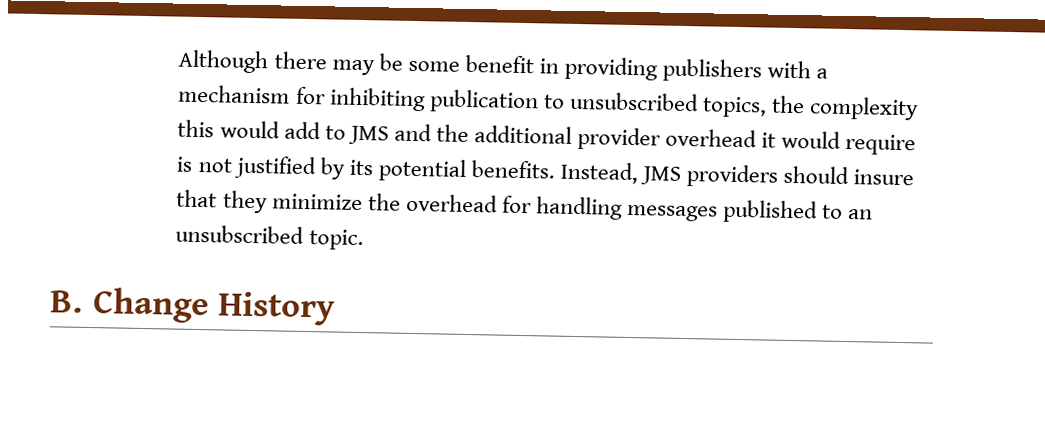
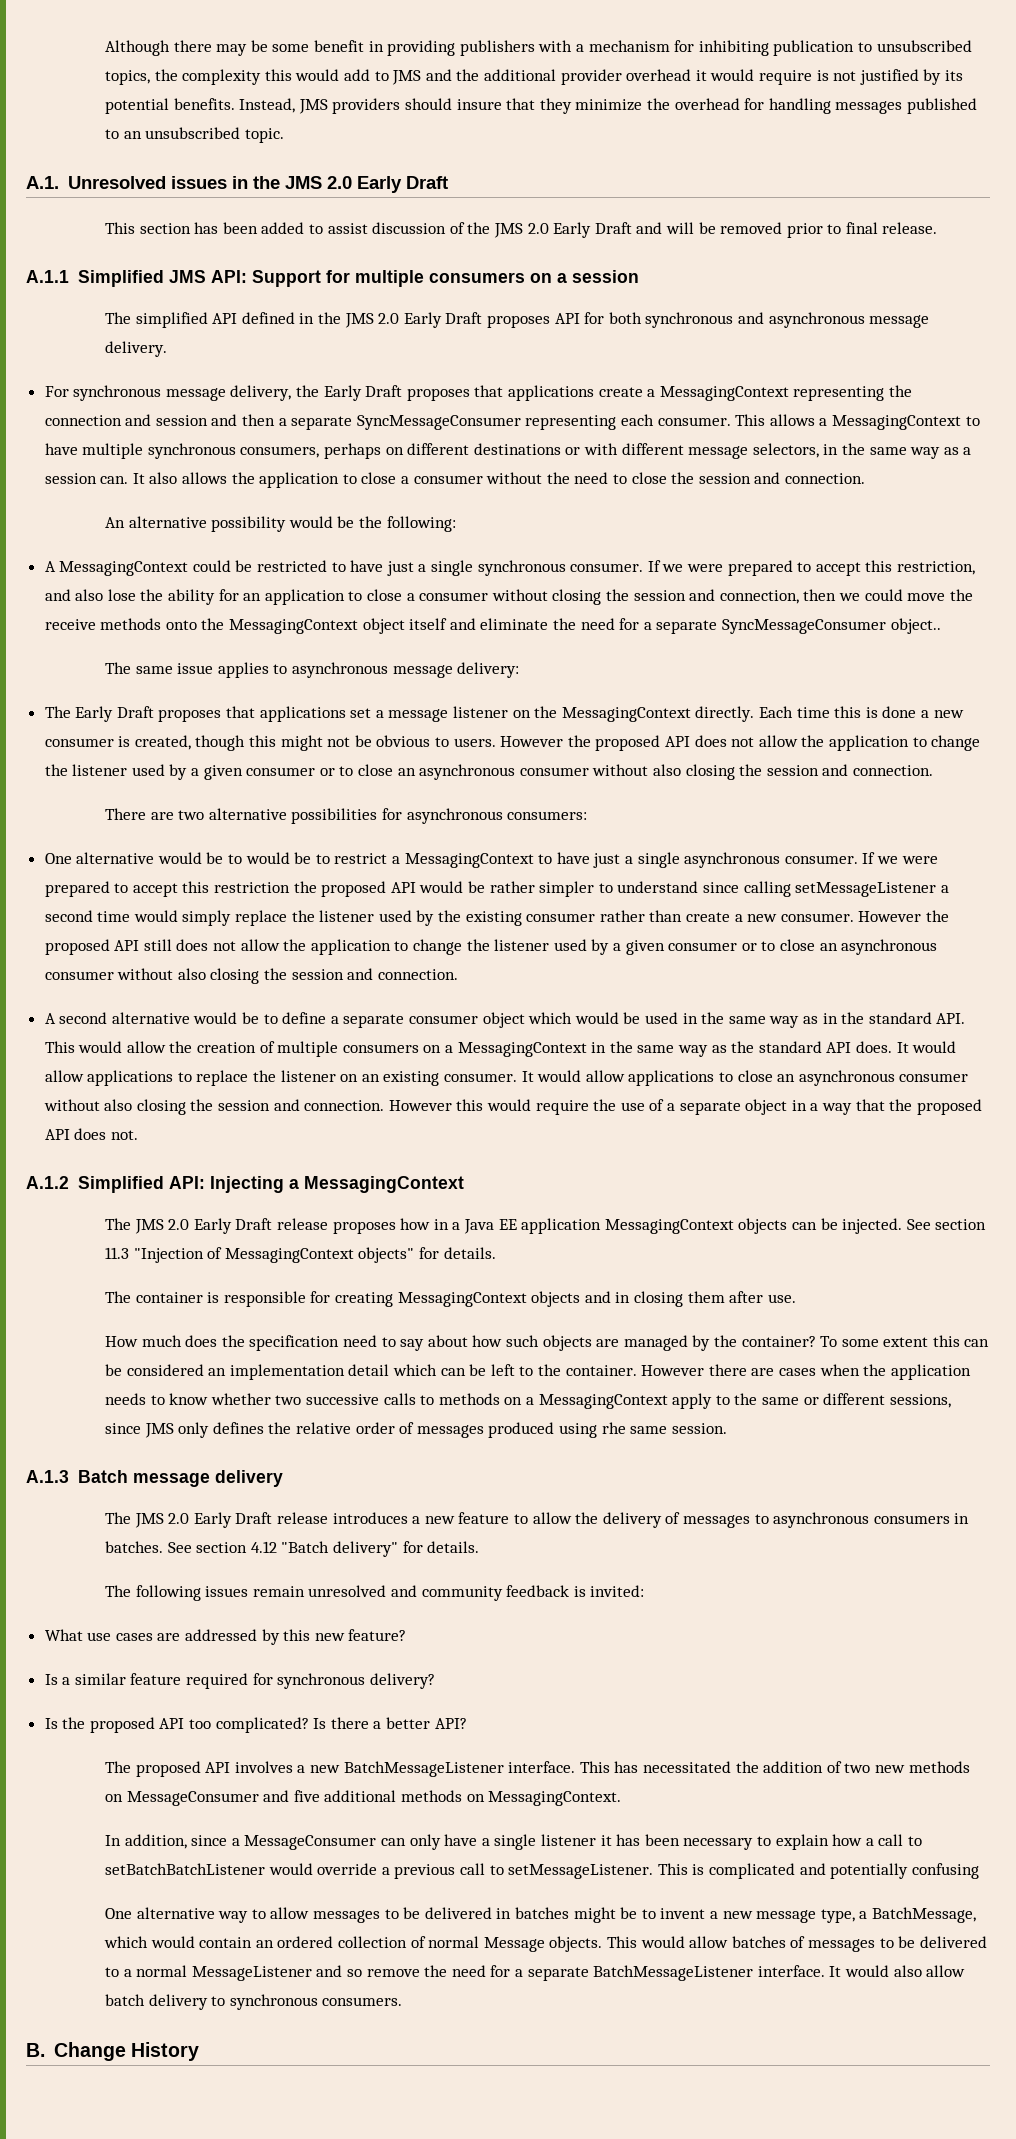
(364, 240) none -> [26,176,448,193] [105,222,938,238] [26,270,639,287] [105,312,930,328] [105,341,168,357] [44,385,912,401] [44,414,980,430] [44,443,972,459] [44,472,865,488] [105,516,456,532] [44,560,975,576] [44,589,973,605] [44,618,941,634] [105,662,520,678] [44,706,964,722] [44,735,981,751] [44,764,933,780] [105,808,588,824] [44,852,938,868] [44,881,949,897] [44,910,949,926] [44,939,938,955] [44,968,458,984] [44,1012,966,1028] [44,1041,957,1057] [44,1070,969,1086] [43,1099,982,1115] [44,1128,138,1140] [26,1176,464,1193] [105,1218,987,1234] [105,1247,496,1263] [105,1291,796,1307] [105,1335,990,1351] [105,1364,971,1380] [105,1393,951,1409] [105,1422,727,1438] [26,1470,283,1487] [105,1512,970,1528] [105,1541,480,1557] [105,1585,645,1601] [44,1629,407,1645] [44,1673,435,1689] [44,1717,467,1733] [105,1761,970,1777] [105,1790,622,1806] [105,1834,922,1850] [105,1863,979,1879] [105,1907,976,1923] [104,1936,987,1952] [105,1965,966,1981] [105,1994,403,2010] // A.1. Unresolved issues in the JMS 2.0 Early Draft // This section has been added to assist discussion of the JMS 2.0 Early Draft and will be removed prior to final release. // A.1.1 Simplified JMS API: Support for multiple consumers on a session // The simplified API defined in the JMS 2.0 Early Draft proposes API for both synchronous and asynchronous message delivery. // For synchronous message delivery, the Early Draft proposes that applications create a MessagingContext representing the connection and session and then a separate SyncMessageConsumer representing each consumer. This allows a MessagingContext to have multiple synchronous consumers, perhaps on different destinations or with different message selectors, in the same way as a session can. It also allows the application to close a consumer without the need to close the session and connection. // An alternative possibility would be the following: // A MessagingContext could be restricted to have just a single synchronous consumer. If we were prepared to accept this restriction, and also lose the ability for an application to close a consumer without closing the session and connection, then we could move the receive methods onto the MessagingContext object itself and eliminate the need for a separate SyncMessageConsumer object.. // The same issue applies to asynchronous message delivery: // The Early Draft proposes that applications set a message listener on the MessagingContext directly. Each time this is done a new consumer is created, though this might not be obvious to users. However the proposed API does not allow the application to change the listener used by a given consumer or to close an asynchronous consumer without also closing the session and connection. // There are two alternative possibilities for asynchronous consumers: // One alternative would be to would be to restrict a MessagingContext to have just a single asynchronous consumer. If we were prepared to accept this restriction the proposed API would be rather simpler to understand since calling setMessageListener a second time would simply replace the listener used by the existing consumer rather than create a new consumer. However the proposed API still does not allow the application to change the listener used by a given consumer or to close an asynchronous consumer without also closing the session and connection. // A second alternative would be to define a separate consumer object which would be used in the same way as in the standard API. This would allow the creation of multiple consumers on a MessagingContext in the same way as the standard API does. It would allow applications to replace the listener on an existing consumer. It would allow applications to close an asynchronous consumer without also closing the session and connection. However this would require the use of a separate object in a way that the proposed API does not. // A.1.2 Simplified API: Injecting a MessagingContext // The JMS 2.0 Early Draft release proposes how in a Java EE application MessagingContext objects can be injected. See section 11.3 "Injection of MessagingContext objects" for details. // The container is responsible for creating MessagingContext objects and in closing them after use. // How much does the specification need to say about how such objects are managed by the container? To some extent this can be considered an implementation detail which can be left to the container. However there are cases when the application needs to know whether two successive calls to methods on a MessagingContext apply to the same or different sessions, since JMS only defines the relative order of messages produced using rhe same session. // A.1.3 Batch message delivery // The JMS 2.0 Early Draft release introduces a new feature to allow the delivery of messages to asynchronous consumers in batches. See section 4.12 "Batch delivery" for details. // The following issues remain unresolved and community feedback is invited: // What use cases are addressed by this new feature? // Is a similar feature required for synchronous delivery? // Is the proposed API too complicated? Is there a better API? // The proposed API involves a new BatchMessageListener interface. This has necessitated the addition of two new methods on MessageConsumer and five additional methods on MessagingContext. // In addition, since a MessageConsumer can only have a single listener it has been necessary to explain how a call to setBatchBatchListener would override a previous call to setMessageListener. This is complicated and potentially confusing // One alternative way to allow messages to be delivered in batches might be to invent a new message type, a BatchMessage, which would contain an ordered collection of normal Message objects. This would allow batches of messages to be delivered to a normal MessageListener and so remove the need for a separate BatchMessageListener interface. It would also allow batch delivery to synchronous consumers.

